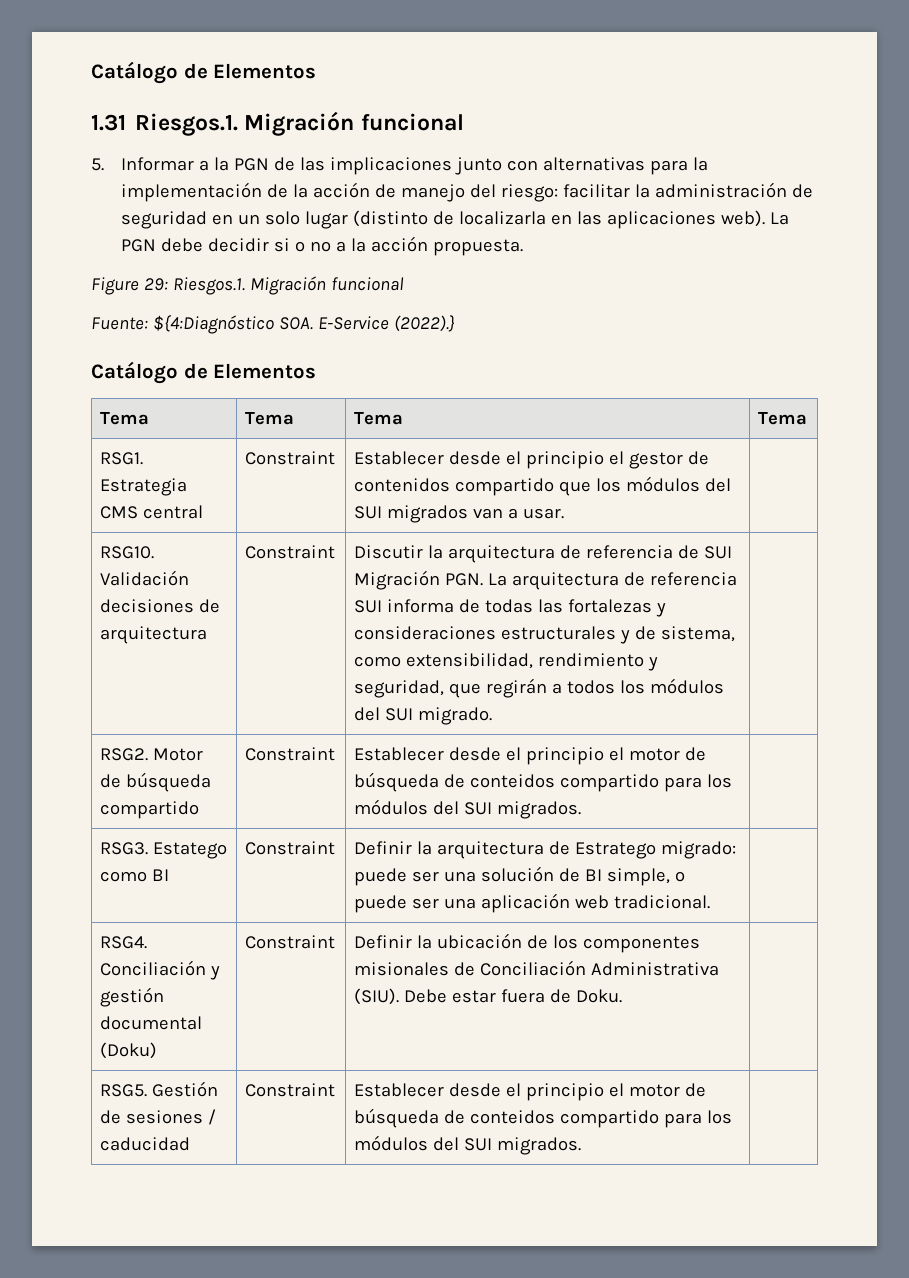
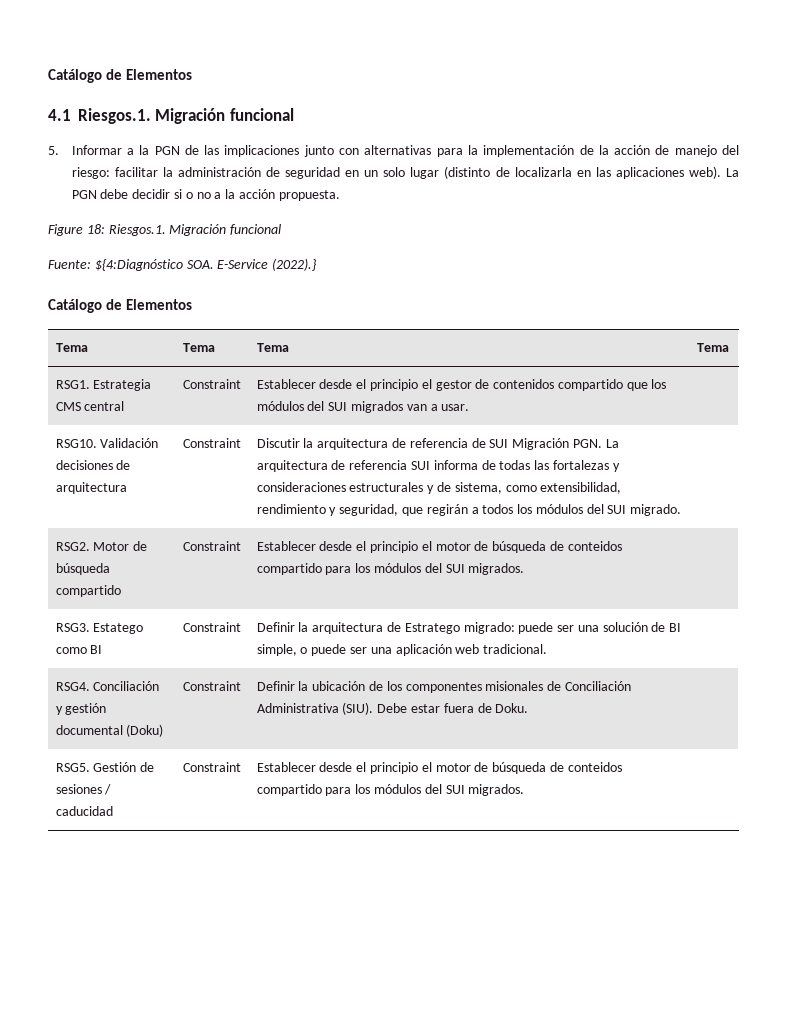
[91,61,317,84] [91,114,126,131] Catálogo de Elementos // 1.31 -> [48,69,193,83] [48,109,71,121] Catálogo de Elementos // 4.1
[143,278,168,291] 29: -> [86,224,105,234] 18:

